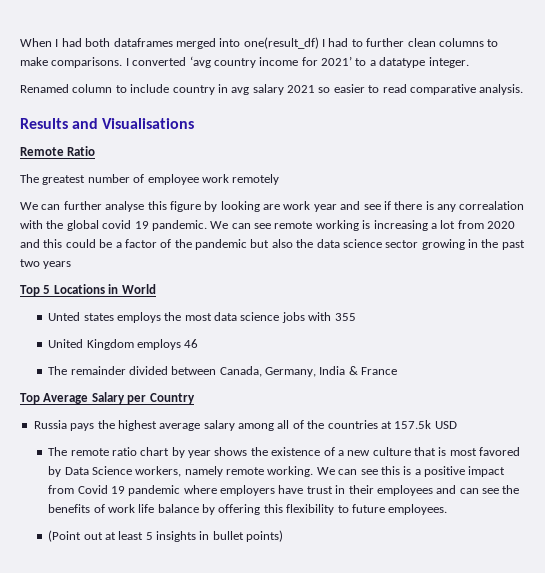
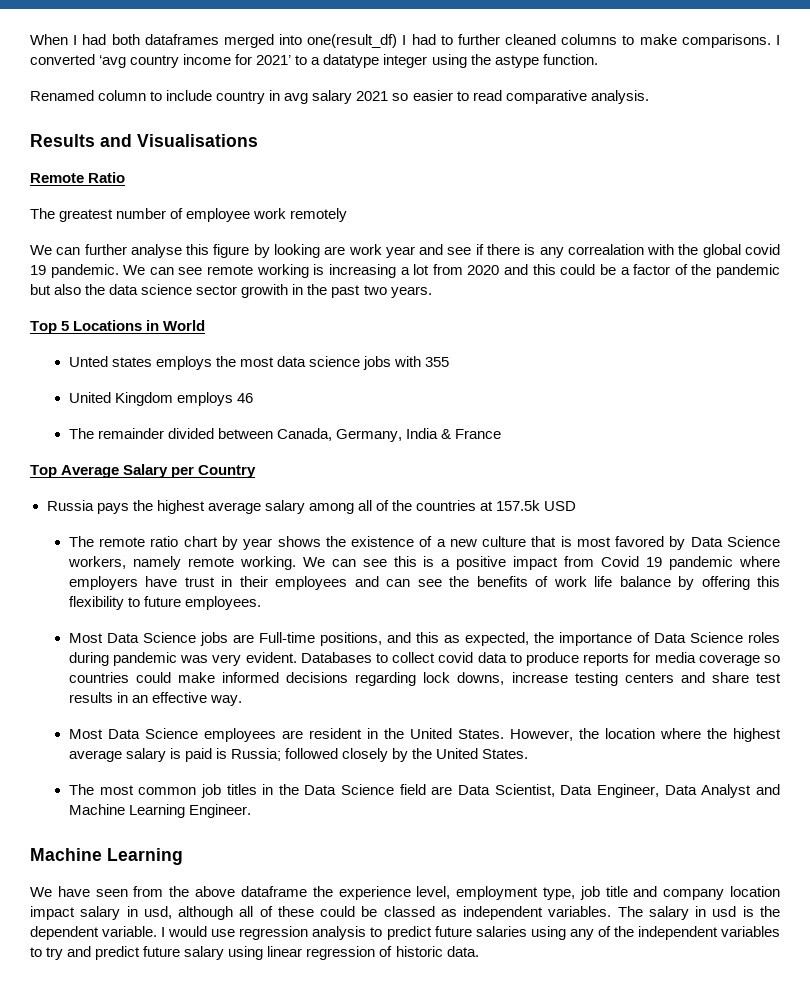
[407,38,436,47] clean -> [505,34,557,45] cleaned
[428,57,469,68] integer. -> [383,54,598,68] integer using the astype function.
[421,239,465,250] growing -> [241,284,289,298] growith
[43,261,72,269] years -> [390,286,432,298] years.
[48,530,284,542] (Point out at least 5 insights in bullet points) -> [68,632,781,646] [68,652,781,666] [68,672,781,686] [68,692,243,706] [68,728,781,742] [68,748,529,762] [68,784,780,798] [68,804,251,818] [30,848,183,865] [30,886,780,900] [30,906,781,920] [30,926,780,940] [30,946,479,960] Most Data Science jobs are Full-time positions, and this as expected, the importance of Data Science roles during pandemic was very evident. Databases to collect covid data to produce reports for media coverage so countries could make informed decisions regarding lock downs, increase testing centers and share test results in an effective way. // Most Data Science employees are resident in the United States. However, the location where the highest average salary is paid is Russia; followed closely by the United States. // The most common job titles in the Data Science field are Data Scientist, Data Engineer, Data Analyst and Machine Learning Engineer. // Machine Learning // We have seen from the above dataframe the experience level, employment type, job title and company location impact salary in usd, although all of these could be classed as independent variables. The salary in usd is the dependent variable. I would use regression analysis to predict future salaries using any of the independent variables to try and predict future salary using linear regression of historic data.

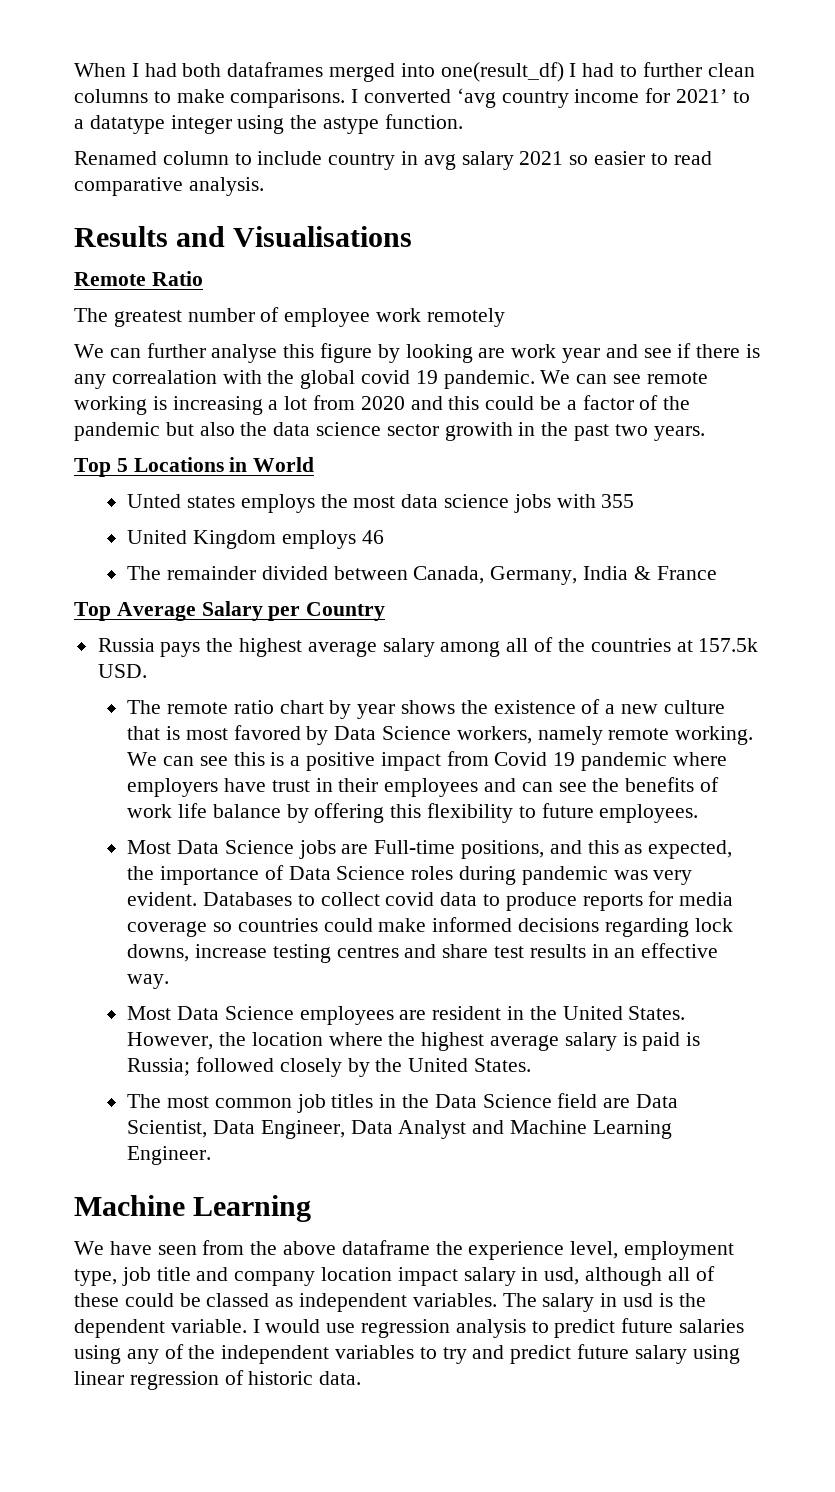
[505,34,557,45] cleaned -> [707,63,755,77] clean
[544,501,577,511] USD -> [97,664,147,678] USD.
[624,673,674,683] centers -> [336,946,399,958] centres

